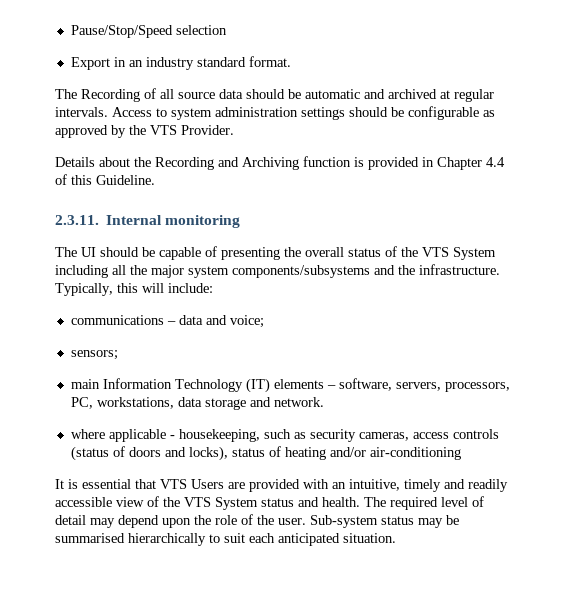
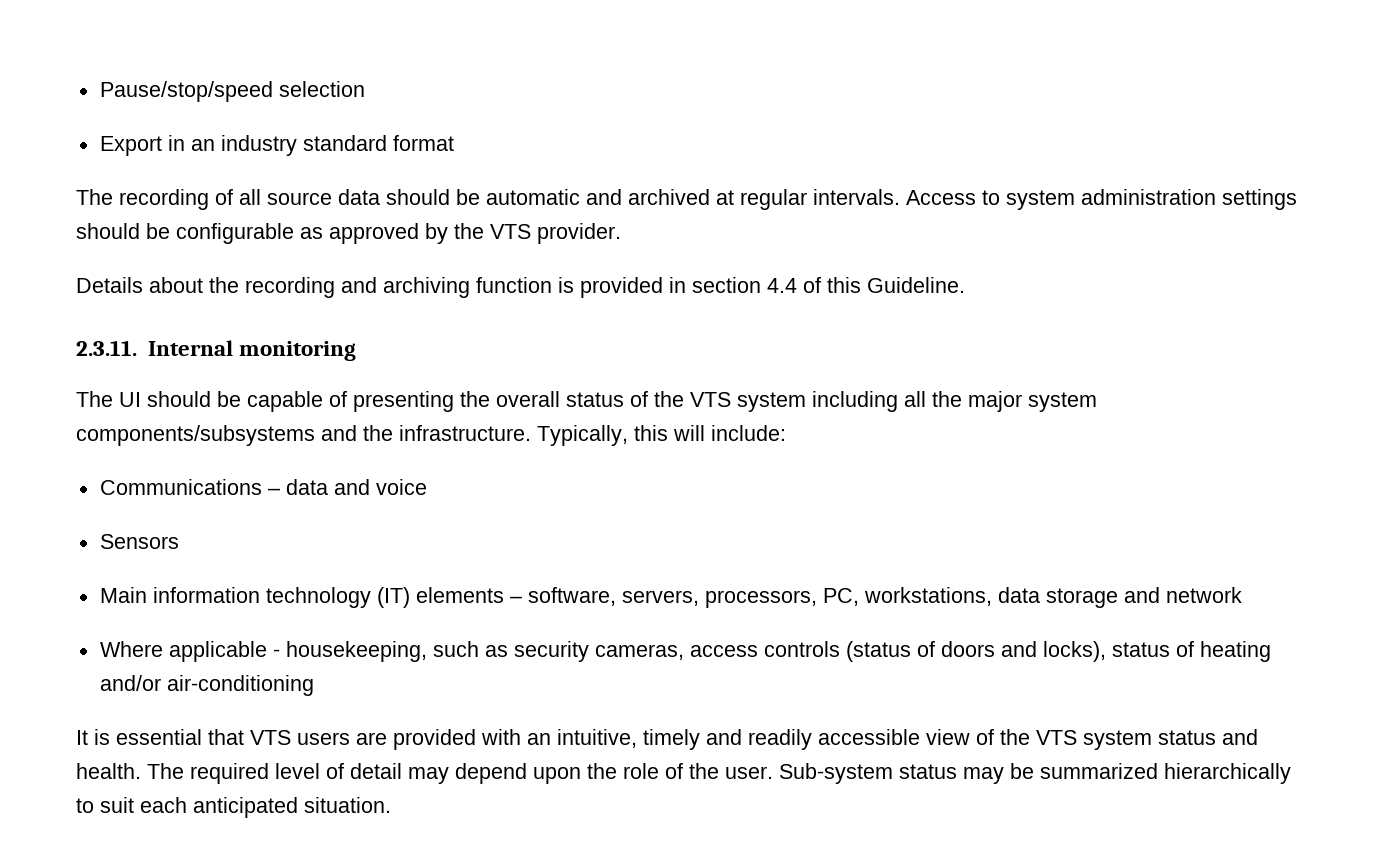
[70,25,173,38] Pause/Stop/Speed -> [99,81,273,102] Pause/stop/speed
[248,56,291,67] [55,89,140,102] format. // The Recording -> [392,135,454,151] [76,189,209,210] format // The recording
[181,125,234,135] Provider. -> [537,223,621,244] provider.
[155,157,299,170] Recording and Archiving -> [245,277,470,298] recording and archiving
[437,157,482,170] Chapter -> [692,277,761,293] section
[453,247,496,260] System -> [737,392,806,412] system
[70,315,164,325] communications -> [99,479,262,495] Communications
[229,315,264,328] [70,350,118,360] [70,378,243,392] voice; // sensors; // main Information Technology -> [375,479,427,495] [99,534,179,549] [99,587,371,608] voice // Sensors // Main information technology
[273,397,324,407] [70,429,105,439] network. // where -> [1165,587,1242,603] [99,641,163,657] network // Where
[191,479,224,489] Users -> [297,732,350,745] users
[215,497,258,510] System -> [1083,730,1152,750] system
[55,533,125,543] summarised -> [1040,763,1158,779] summarized

